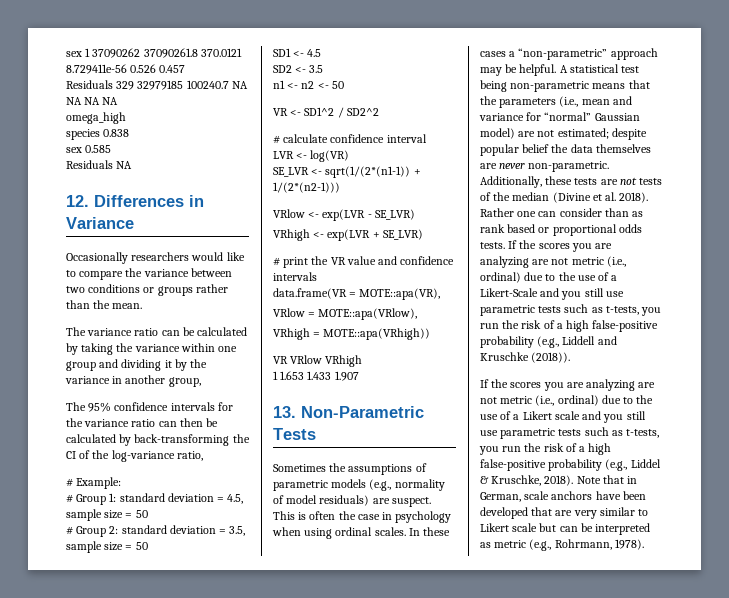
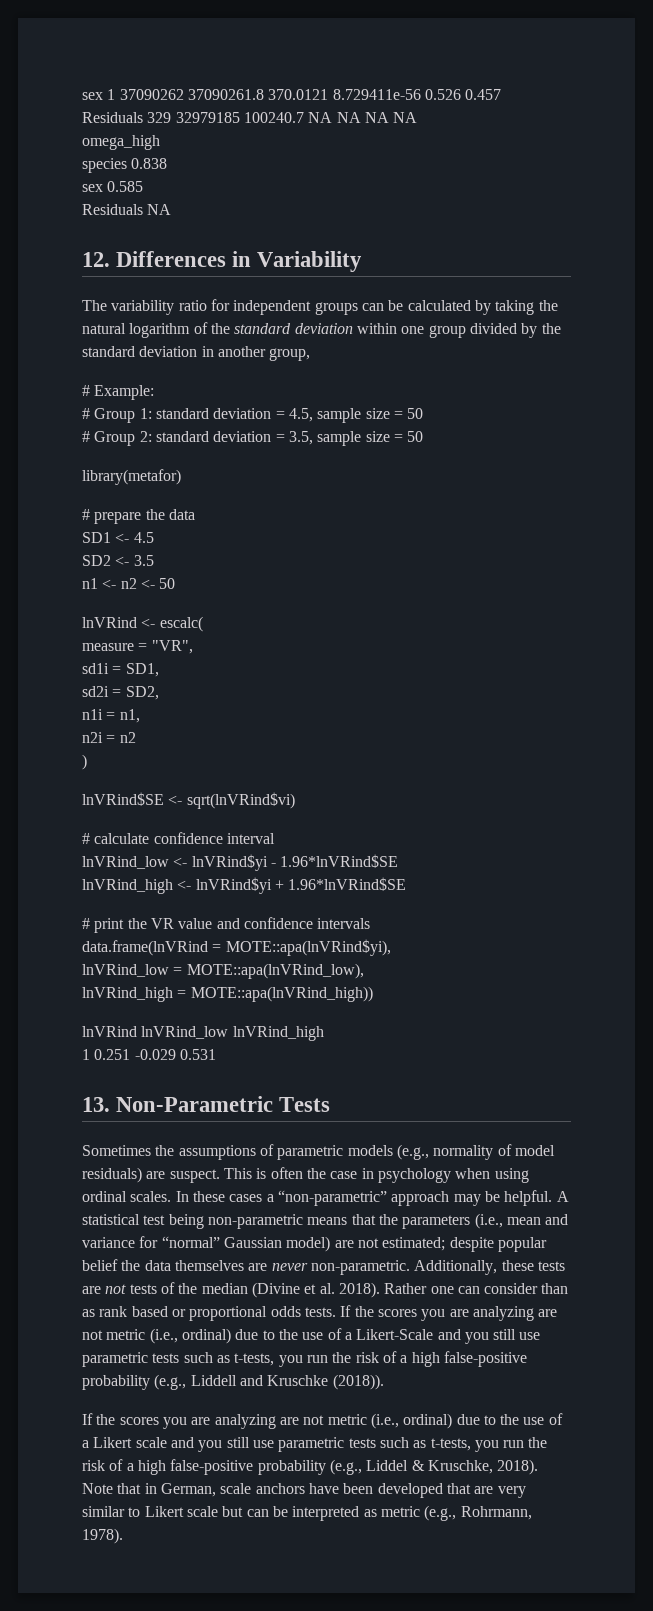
[66,217,134,229] [66,252,245,264] [66,268,232,280] [66,284,228,296] [66,300,143,309] [66,327,159,336] Variance // Occasionally researchers would like to compare the variance between two conditions or groups rather than the mean. // The variance ratio -> [257,251,363,272] [82,299,358,315] Variability // The variability ratio for independent groups
[134,343,238,352] [66,359,208,371] [65,375,201,387] [66,402,233,412] [66,418,219,427] [66,434,250,446] [66,450,203,462] variance within one group and dividing it by the variance in another group, // The 95% confidence intervals for the variance ratio can then be calculated by back-transforming the CI of the log-variance ratio, -> [82,322,561,338] [82,346,311,361] natural logarithm of the standard deviation within one group divided by the standard deviation in another group,
(148, 546) none -> [82,469,181,485] [82,509,195,524] // library(metafor) // # prepare the data
[273,107,379,118] [273,134,427,144] [273,150,350,162] [273,166,421,178] [273,182,340,193] [273,209,415,221] [273,229,423,241] VR <- SD1^2 / SD2^2 // # calculate confidence interval // LVR <- log(VR) // SE_LVR <- sqrt(1/(2*(n1-1)) + 1/(2*(n2-1))) // VRlow <- exp(LVR - SE_LVR) // VRhigh <- exp(LVR + SE_LVR) -> [82,616,203,632] [82,640,193,654] [82,663,159,677] [82,686,159,700] [82,709,140,723] [82,732,136,743] [82,754,87,770] [82,792,295,809] [82,832,275,844] [82,854,399,871] [82,877,407,894] lnVRind <- escalc( // measure = "VR", // sd1i = SD1, // sd2i = SD2, // n1i = n1, // n2i = n2 // ) // lnVRind$SE <- sqrt(lnVRind$vi) // # calculate confidence interval // lnVRind_low <- lnVRind$yi - 1.96*lnVRind$SE // lnVRind_high <- lnVRind$yi + 1.96*lnVRind$SE
[273,288,441,300] [273,308,418,320] [273,328,431,340] [273,355,363,367] [273,371,359,381] data.frame(VR = MOTE::apa(VR), // VRlow = MOTE::apa(VRlow), // VRhigh = MOTE::apa(VRhigh)) // VR VRlow VRhigh // 1 1.653 1.433 1.907 -> [82,939,391,956] [82,963,364,979] [82,986,373,1002] [82,1026,324,1041] [82,1049,216,1060] data.frame(lnVRind = MOTE::apa(lnVRind$yi), // lnVRind_low = MOTE::apa(lnVRind_low), // lnVRind_high = MOTE::apa(lnVRind_high)) // lnVRind lnVRind_low lnVRind_high // 1 0.251 -0.029 0.531

